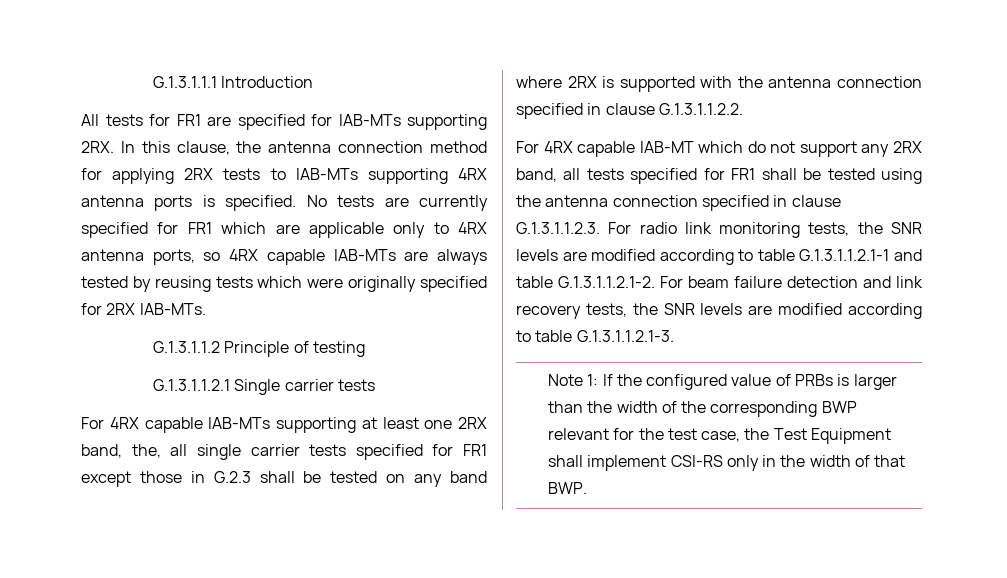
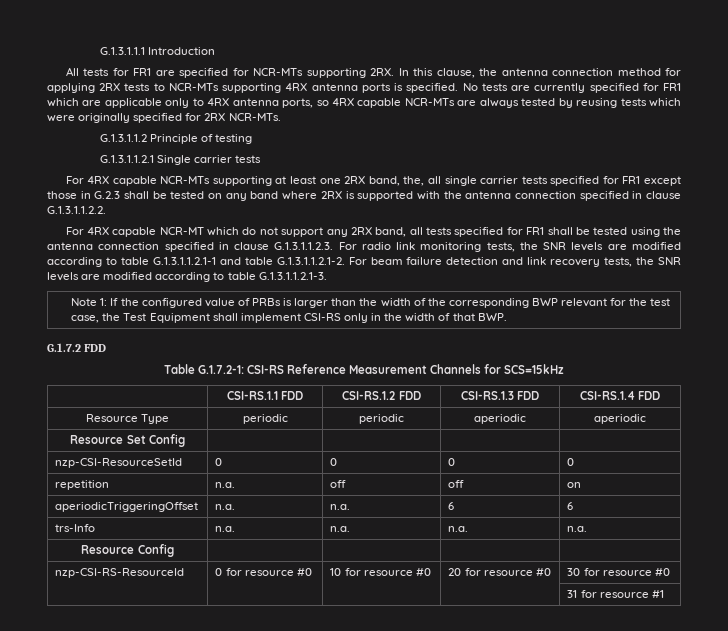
[338,114,401,126] IAB-MTs -> [253,68,304,76] NCR-MTs
[295,168,358,180] IAB-MTs -> [168,83,219,91] NCR-MTs
[333,249,396,261] IAB-MTs -> [404,98,455,106] NCR-MTs
[139,303,206,315] IAB-MTs. -> [228,113,281,121] NCR-MTs.
[208,417,271,429] IAB-MTs -> [160,176,211,184] NCR-MTs
[639,141,694,153] IAB-MT -> [159,227,204,235] NCR-MT
(587, 488) none -> [47,343,107,352] [163,364,565,374] [226,391,304,400] [342,391,421,400] [460,391,540,400] [579,391,661,400] [85,414,170,424] [242,414,288,424] [359,414,404,424] [474,414,526,424] [594,414,646,424] [70,434,185,447] [55,458,183,468] [215,458,223,466] [330,458,338,466] [448,458,456,466] [567,458,575,466] [55,480,110,490] [215,482,236,488] [330,480,347,488] [448,480,465,488] [567,482,582,488] [55,502,199,512] [215,504,236,510] [330,504,351,510] [448,502,455,510] [567,502,574,510] [55,524,96,532] [215,526,236,532] [330,526,351,532] [448,526,469,532] [567,526,588,532] [81,544,174,557] [55,568,185,578] [215,568,312,576] [330,568,431,576] [448,568,551,576] [567,568,670,576] [567,590,664,598] // G.1.7.2 FDD // Table G.1.7.2-1: CSI-RS Reference Measurement Channels for SCS=15kHz // | CSI-RS.1.1 FDD | CSI-RS.1.2 FDD | CSI-RS.1.3 FDD | CSI-RS.1.4 FDD // Resource Type | periodic | periodic | aperiodic | aperiodic // Resource Set Config | | | | // nzp-CSI-ResourceSetId | 0 | 0 | 0 | 0 // repetition | n.a. | off | off | on // aperiodicTriggeringOffset | n.a. | n.a. | 6 | 6 // trs-Info | n.a. | n.a. | n.a. | n.a. // Resource Config | | | | // nzp-CSI-RS-ResourceId | 0 for resource #0 | 10 for resource #0 | 20 for resource #0 | 30 for resource #0 // | | | | 31 for resource #1

